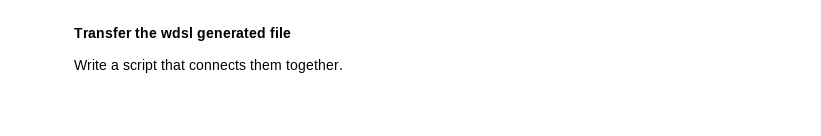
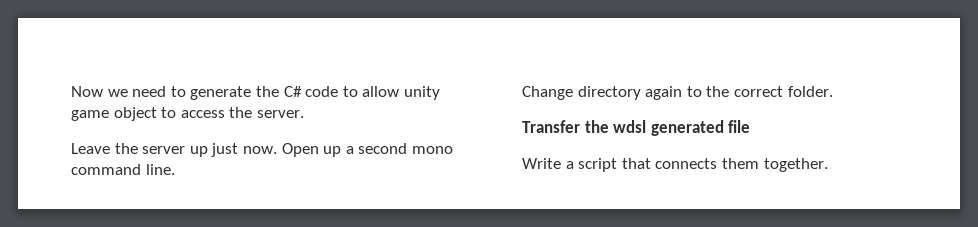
(74, 32) none -> [71,86,440,100] [71,107,304,121] [71,143,453,157] [71,164,175,175] [522,86,833,100] Now we need to generate the C# code to allow unity game object to access the server. // Leave the server up just now. Open up a second mono command line. // Change directory again to the correct folder. //

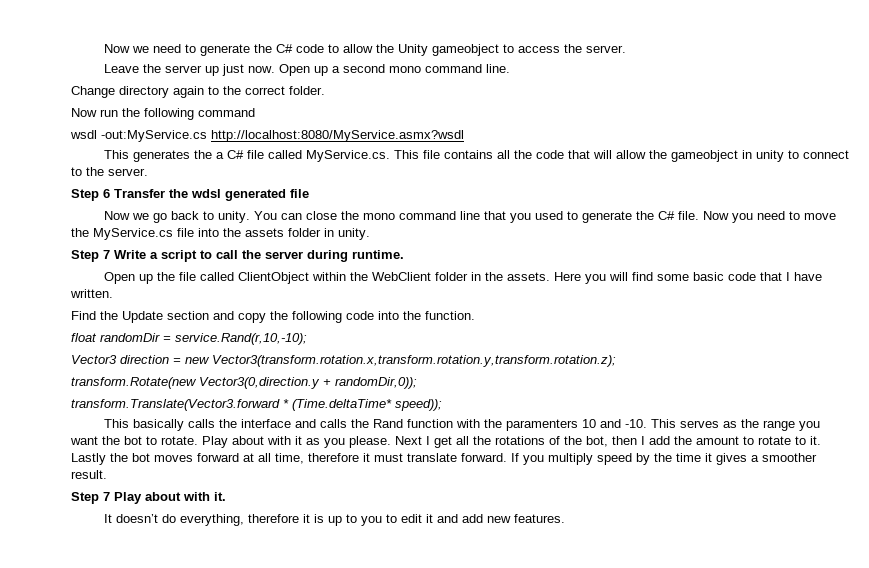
[403,86,440,100] [71,107,157,121] unity game object -> [376,44,500,56] the Unity gameobject
(833, 91) none -> [71,108,255,120] [70,130,464,142] [104,150,850,162] [71,167,148,176] [71,189,110,201] Now run the following command // wsdl -out:MyService.cs http://localhost:8080/MyService.asmx?wsdl // This generates the a C# file called MyService.cs. This file contains all the code that will allow the gameobject in unity to connect to the server. // Step 6
[522,158,828,172] Write a script that connects them together. -> [104,211,837,223] [71,228,370,240] [71,250,404,262] [104,272,823,284] [70,289,113,298] [71,311,475,323] [71,333,307,345] [71,355,616,367] [71,377,417,389] [71,399,442,411] [104,419,821,431] [70,436,821,448] [71,453,817,465] [71,470,107,479] [71,492,226,504] [104,514,566,526] Now we go back to unity. You can close the mono command line that you used to generate the C# file. Now you need to move the MyService.cs file into the assets folder in unity. // Step 7 Write a script to call the server during runtime. // Open up the file called ClientObject within the WebClient folder in the assets. Here you will find some basic code that I have written. // Find the Update section and copy the following code into the function. // float randomDir = service.Rand(r,10,-10); // Vector3 direction = new Vector3(transform.rotation.x,transform.rotation.y,transform.rotation.z); // transform.Rotate(new Vector3(0,direction.y + randomDir,0)); // transform.Translate(Vector3.forward * (Time.deltaTime* speed)); // This basically calls the interface and calls the Rand function with the paramenters 10 and -10. This serves as the range you want the bot to rotate. Play about with it as you please. Next I get all the rotations of the bot, then I add the amount to rotate to it. Lastly the bot moves forward at all time, therefore it must translate forward. If you multiply speed by the time it gives a smoother result. // Step 7 Play about with it. // It doesn’t do everything, therefore it is up to you to edit it and add new features.

